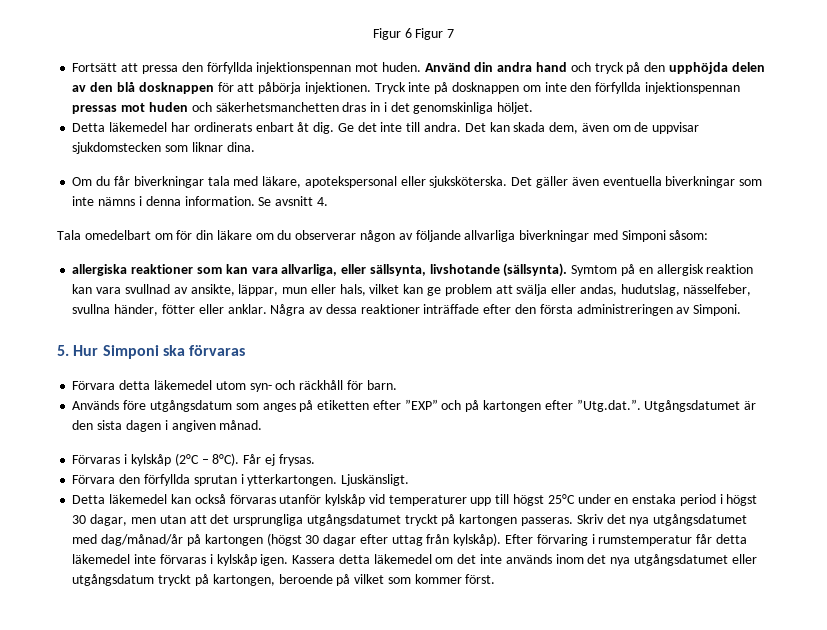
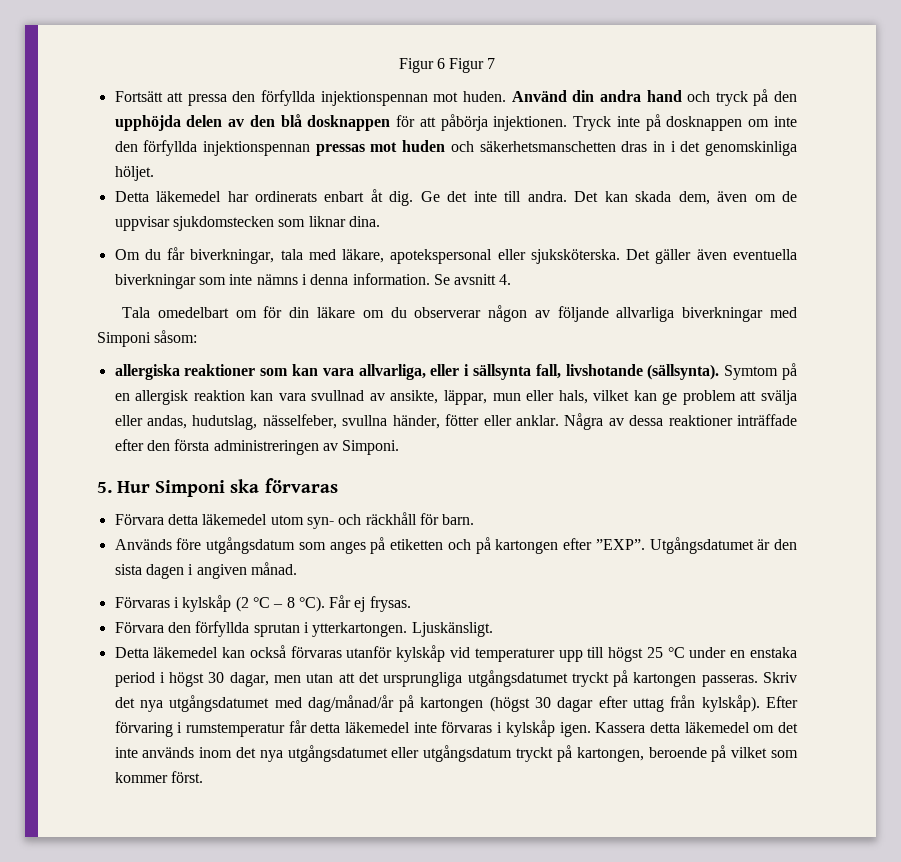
[215,102,339,112] säkerhetsmanchetten -> [479,141,616,152] säkerhetsmanschetten
[133,176,204,188] biverkningar -> [190,249,275,264] biverkningar,
[369,264,426,276] sällsynta, -> [464,364,561,380] i sällsynta fall,
[372,399,438,410] efter ”EXP” -> (444, 544) none
[576,399,641,412] ”Utg.dat.”. -> [595,539,645,550] ”EXP”.
[174,453,240,466] (2°C – 8°C). -> [235,596,325,612] (2 °C – 8 °C).
[547,494,575,504] 25°C -> [646,647,685,658] 25 °C

